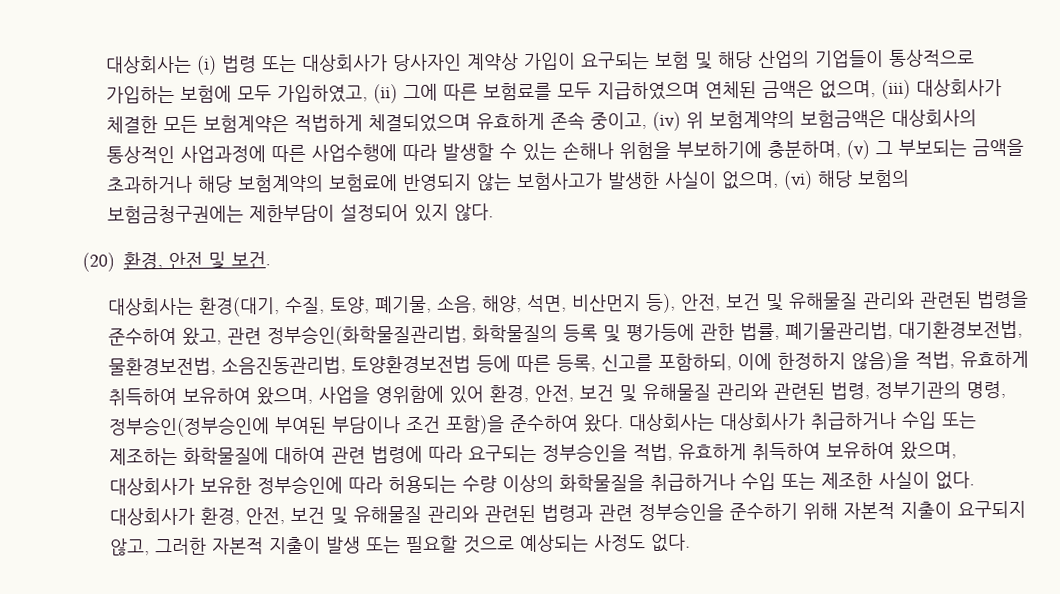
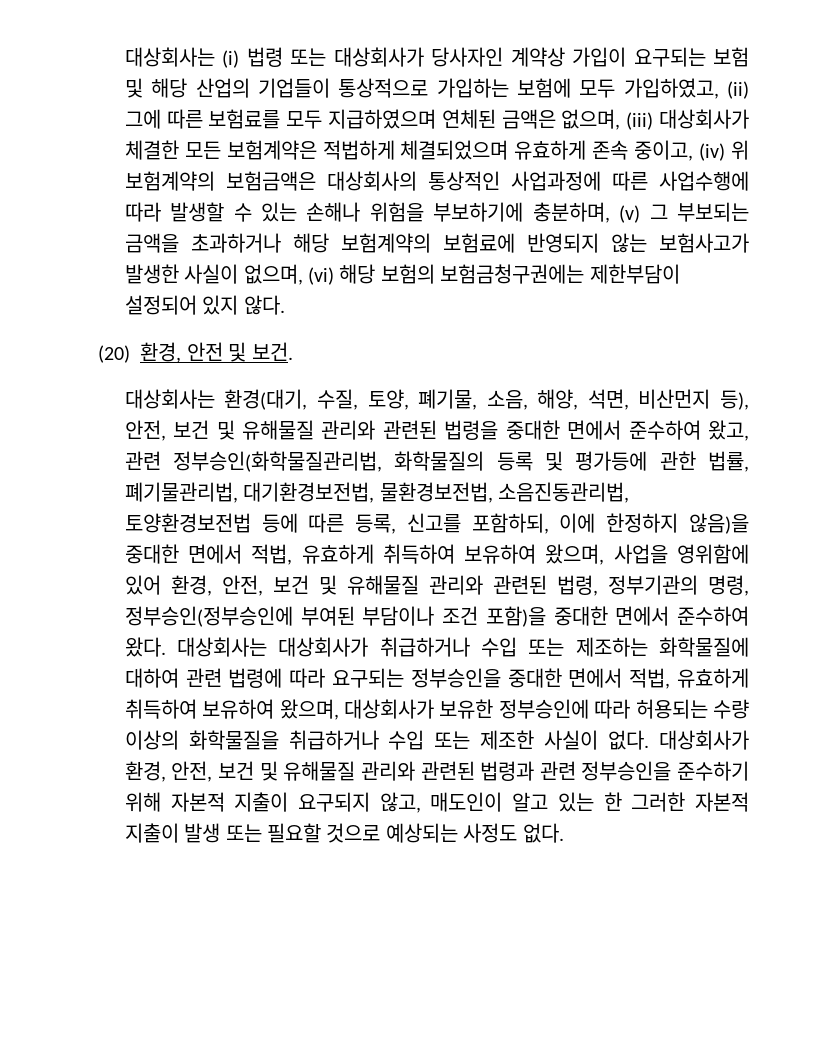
(1030, 299) none -> [505,420,622,440] 중대한 면에서
(911, 361) none -> [124,544,243,564] 중대한 면에서
(506, 425) none -> [553,606,670,626] 중대한 면에서
(629, 452) none -> [507,668,623,688] 중대한 면에서
(151, 547) none -> [430,792,622,812] 매도인이 알고 있는 한

